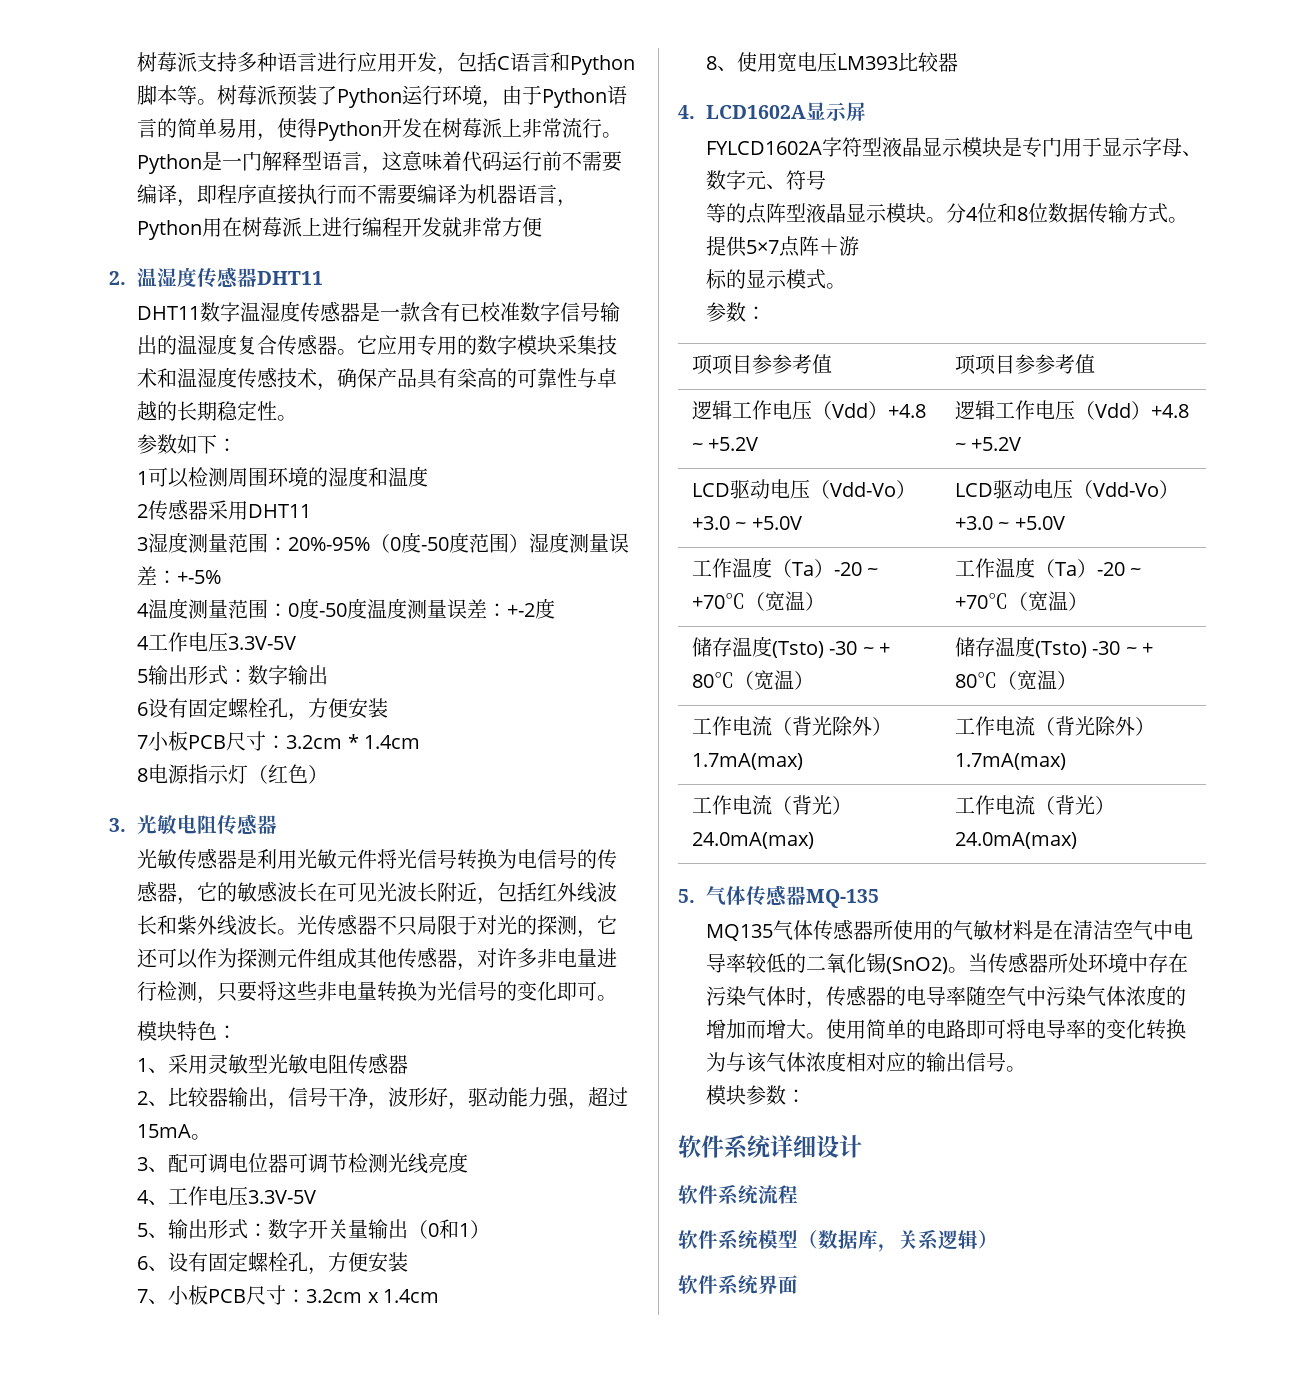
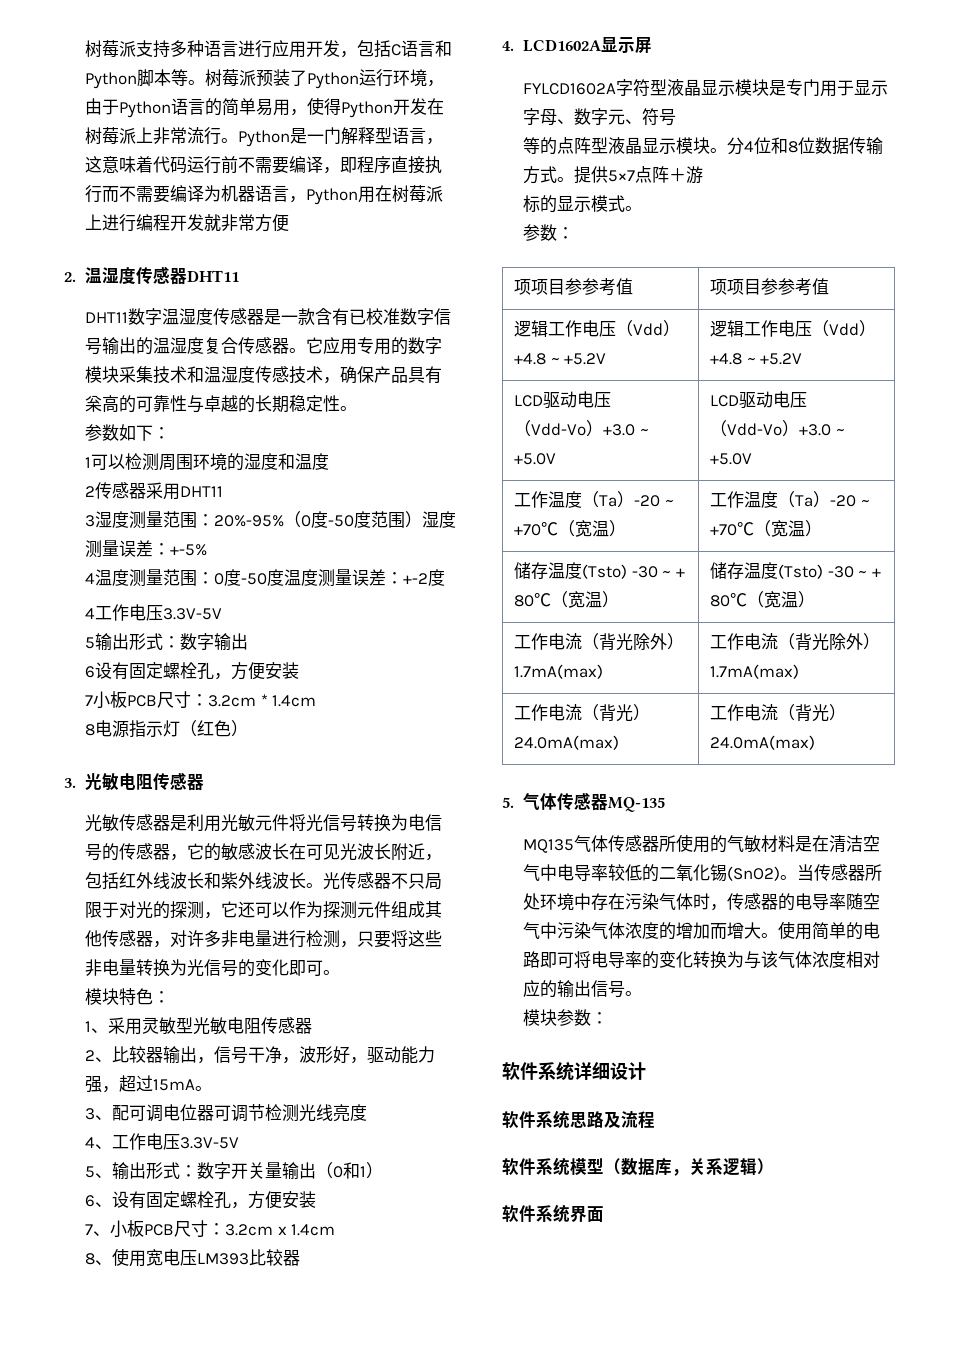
(759, 1194) none -> [570,1111,621,1128] 思路及

